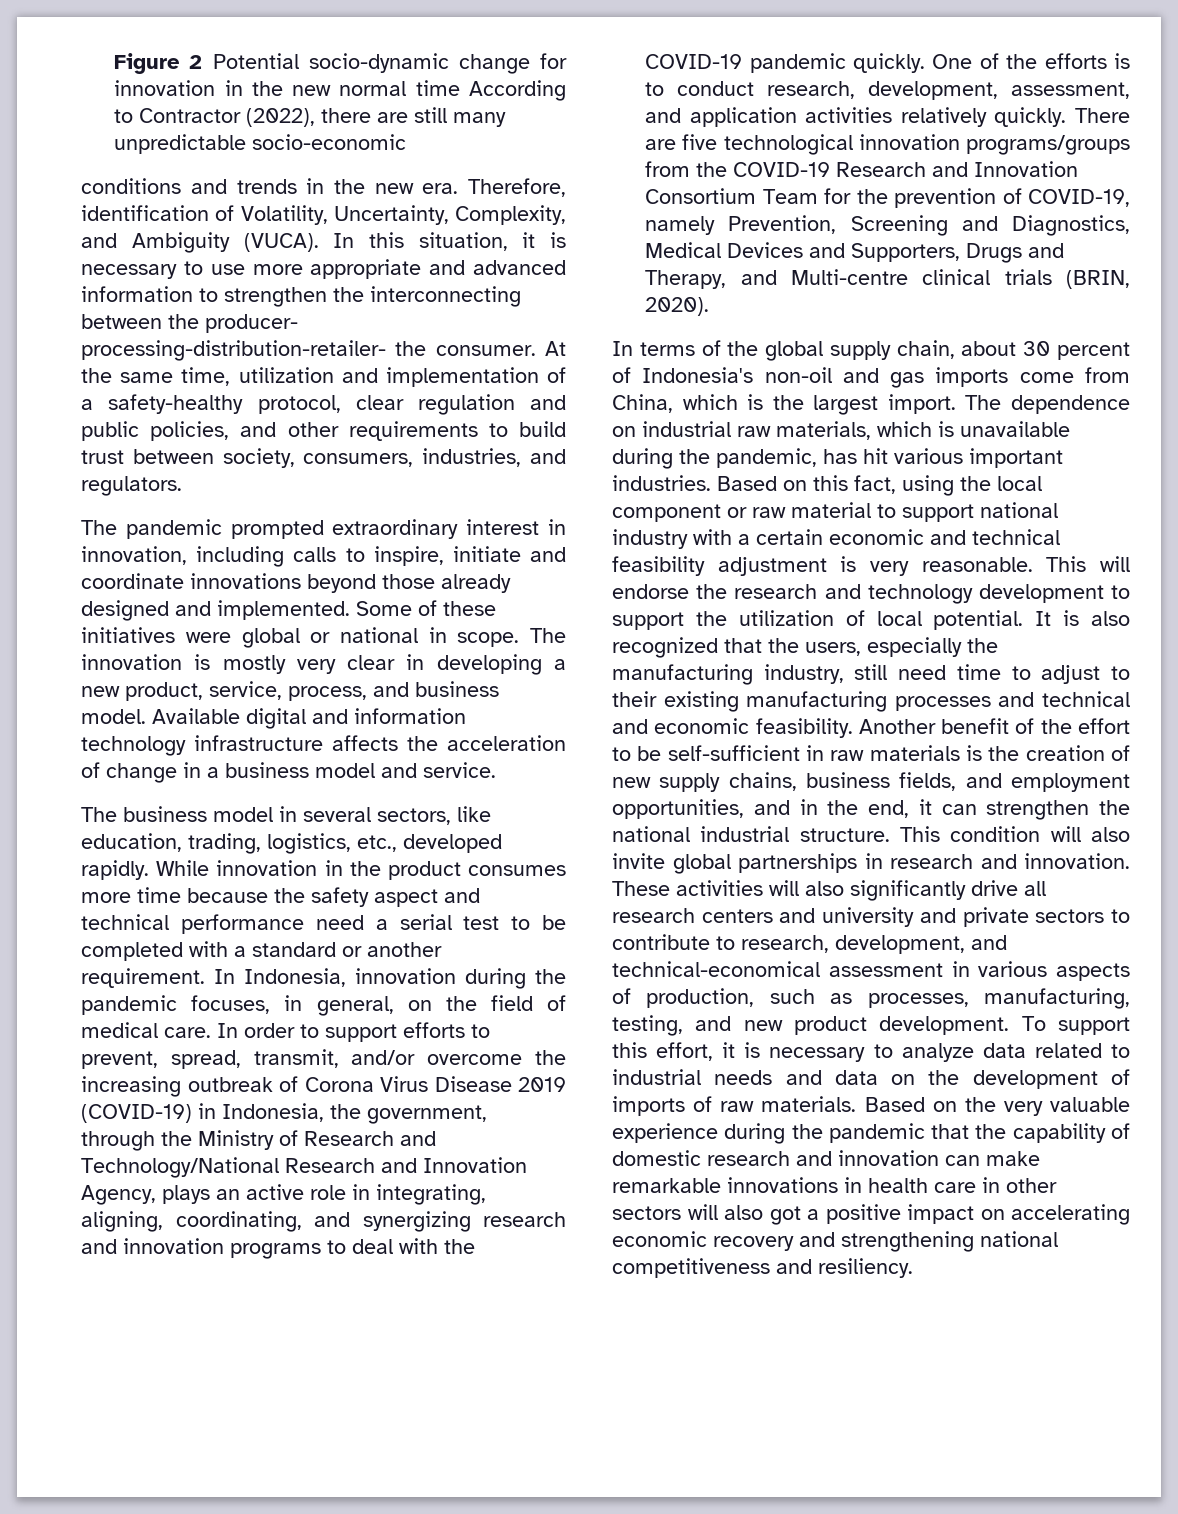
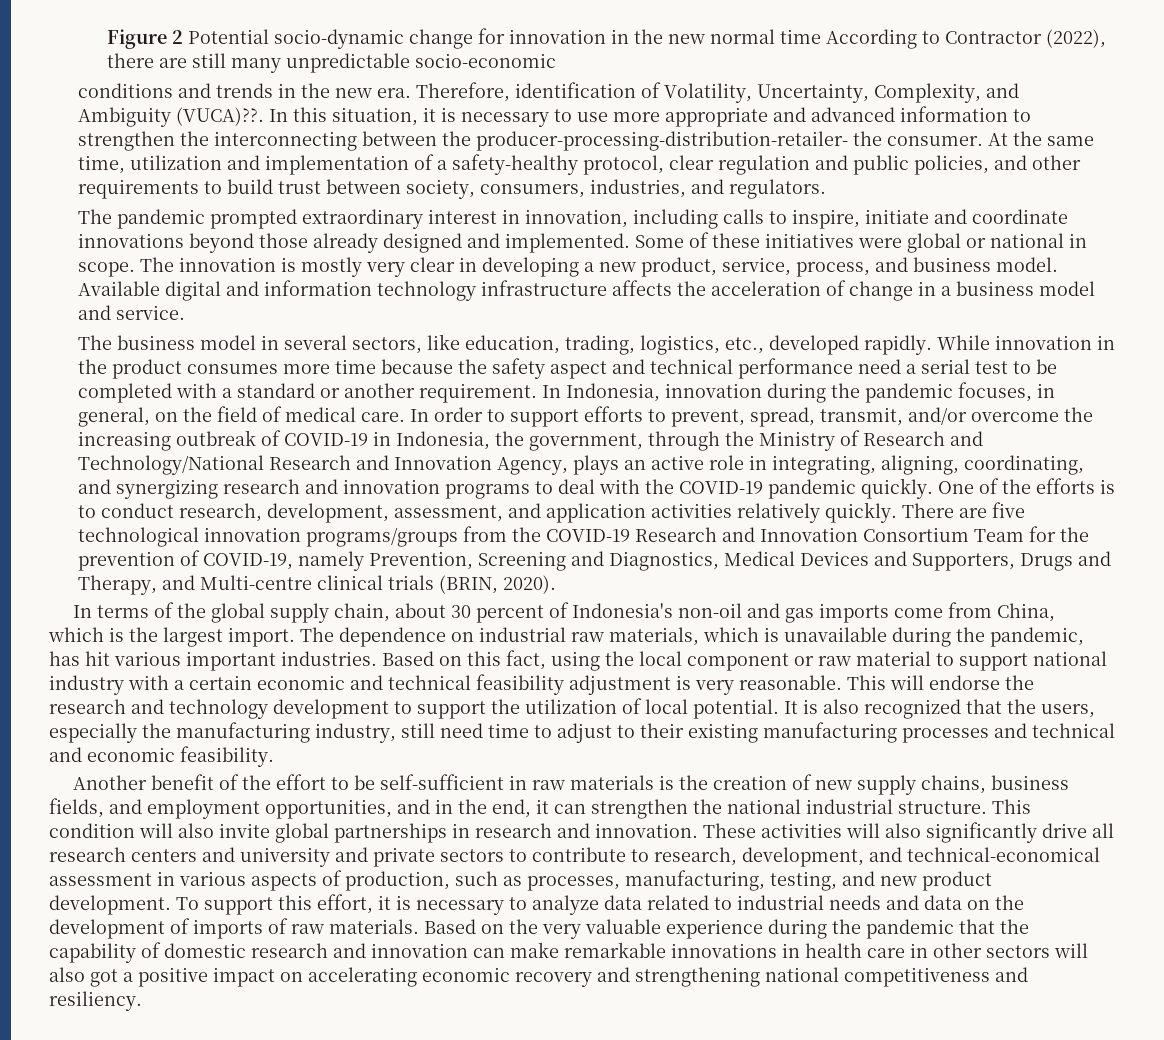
[243,233,319,252] (VUCA). -> [175,107,264,126] (VUCA)??.
[205,314,299,333] [81,340,387,361] producer- processing-distribution-retailer- -> [475,131,848,151] producer-processing-distribution-retailer-
[304,1076,566,1092] [81,1104,193,1123] Corona Virus Disease 2019 (COVID-19) -> [283,433,368,446] COVID-19
(853, 728) none -> (274, 756) //

